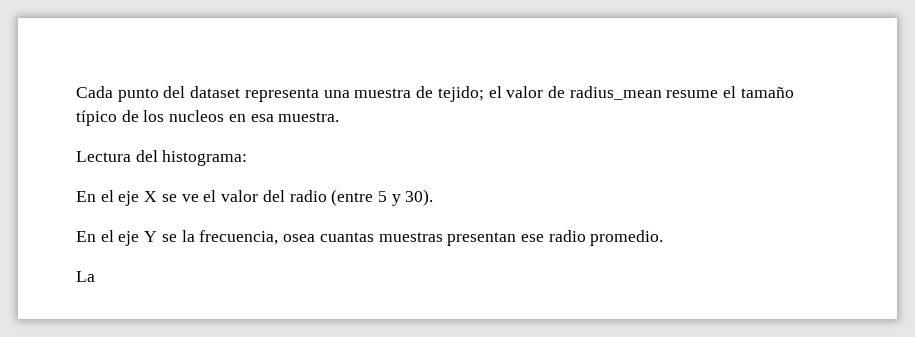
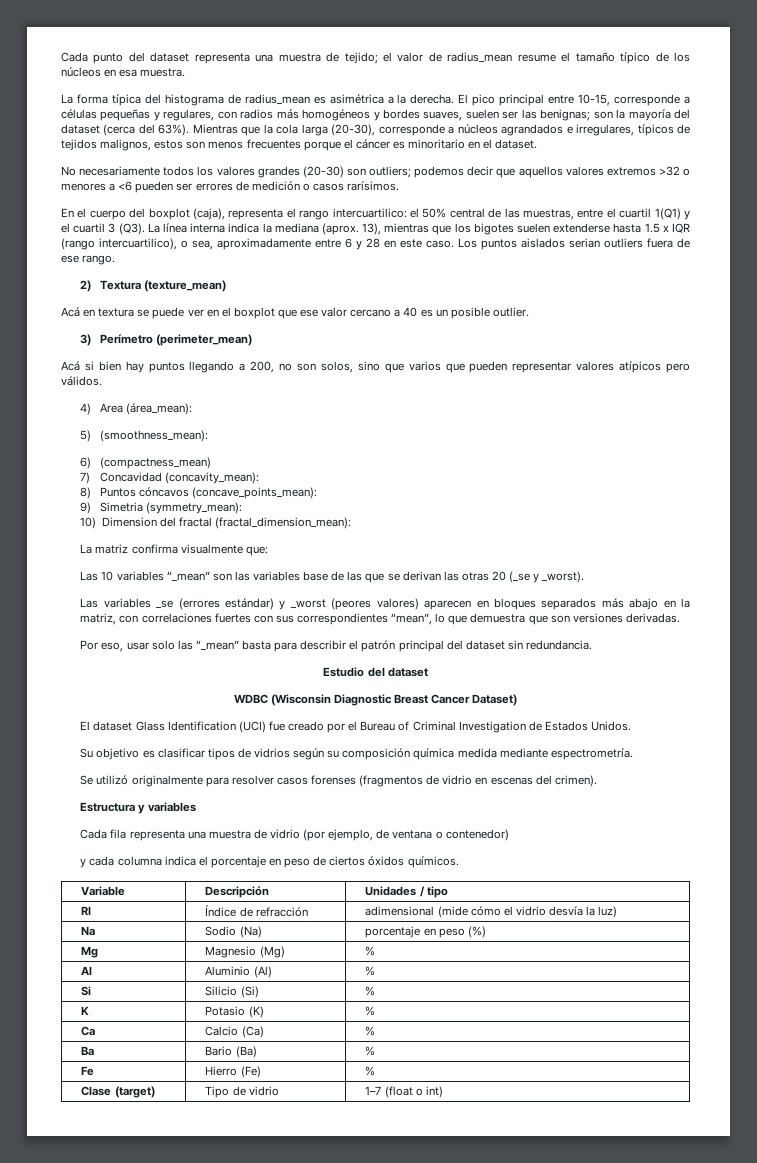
[169,110,225,122] nucleos -> [61,67,101,77] núcleos
[76,150,248,166] [76,189,434,206] [76,230,664,246] [76,271,95,282] Lectura del histograma: // En el eje X se ve el valor del radio (entre 5 y 30). // En el eje Y se la frecuencia, osea cuantas muestras presentan ese radio promedio. // La -> [61,94,691,106] [61,109,691,121] [61,124,690,136] [61,139,538,151] [61,166,690,178] [61,181,400,193] [61,208,690,220] [61,223,690,235] [61,238,690,250] [61,255,116,265] [80,280,226,292] [61,307,529,319] [80,334,252,346] [61,361,691,373] [61,376,102,386] [80,403,192,415] [80,430,208,442] [80,457,211,469] [80,472,259,484] [80,487,317,499] [80,502,242,514] [80,517,352,529] [80,544,268,556] [80,571,585,583] [80,598,690,610] [80,613,680,625] [80,640,592,652] [323,667,428,677] [233,694,518,706] [80,721,631,733] [80,748,633,760] [80,775,597,787] [80,802,196,814] [80,829,509,841] [80,856,459,868] [81,886,126,896] [205,886,270,898] [365,886,448,898] [81,906,92,915] [205,905,308,917] [365,906,618,918] [81,926,96,936] [205,926,262,938] [365,926,486,938] [81,946,99,958] [205,946,285,958] [365,946,376,956] [81,966,93,975] [205,966,272,978] [365,966,376,976] [81,986,92,996] [205,986,259,998] [365,986,376,996] [81,1006,90,1015] [205,1006,264,1018] [365,1006,376,1016] [81,1026,96,1036] [205,1026,264,1038] [365,1026,376,1036] [81,1046,95,1056] [205,1046,257,1058] [365,1046,376,1056] [81,1066,95,1076] [205,1066,261,1078] [365,1066,376,1076] [81,1086,155,1098] [205,1086,279,1098] [365,1086,443,1098] La forma típica del histograma de radius_mean es asimétrica a la derecha. El pico principal entre 10-15, corresponde a células pequeñas y regulares, con radios más homogéneos y bordes suaves, suelen ser las benignas; son la mayoría del dataset (cerca del 63%). Mientras que la cola larga (20-30), corresponde a núcleos agrandados e irregulares, típicos de tejidos malignos, estos son menos frecuentes porque el cáncer es minoritario en el dataset. // No necesariamente todos los valores grandes (20-30) son outliers; podemos decir que aquellos valores extremos >32 o menores a <6 pueden ser errores de medición o casos rarísimos. // En el cuerpo del boxplot (caja), representa el rango intercuartilico: el 50% central de las muestras, entre el cuartil 1(Q1) y el cuartil 3 (Q3). La línea interna indica la mediana (aprox. 13), mientras que los bigotes suelen extenderse hasta 1.5 x IQR (rango intercuartilico), o sea, aproximadamente entre 6 y 28 en este caso. Los puntos aislados serian outliers fuera de ese rango. // 2) Textura (texture_mean) // Acá en textura se puede ver en el boxplot que ese valor cercano a 40 es un posible outlier. // 3) Perímetro (perimeter_mean) // Acá si bien hay puntos llegando a 200, no son solos, sino que varios que pueden representar valores atípicos pero válidos. // 4) Area (área_mean): // 5) (smoothness_mean): // 6) (compactness_mean) // 7) Concavidad (concavity_mean): // 8) Puntos cóncavos (concave_points_mean): // 9) Simetria (symmetry_mean): // 10) Dimension del fractal (fractal_dimension_mean): // La matriz confirma visualmente que: // Las 10 variables “_mean” son las variables base de las que se derivan las otras 20 (_se y _worst). // Las variables _se (errores estándar) y _worst (peores valores) aparecen en bloques separados más abajo en la matriz, con correlaciones fuertes con sus correspondientes “mean”, lo que demuestra que son versiones derivadas. // Por eso, usar solo las “_mean” basta para describir el patrón principal del dataset sin redundancia. // Estudio del dataset // WDBC (Wisconsin Diagnostic Breast Cancer Dataset) // El dataset Glass Identification (UCI) fue creado por el Bureau of Criminal Investigation de Estados Unidos. // Su objetivo es clasificar tipos de vidrios según su composición química medida mediante espectrometría. // Se utilizó originalmente para resolver casos forenses (fragmentos de vidrio en escenas del crimen). // Estructura y variables // Cada fila representa una muestra de vidrio (por ejemplo, de ventana o contenedor) // y cada columna indica el porcentaje en peso de ciertos óxidos químicos. // Variable | Descripción | Unidades / tipo // RI | Índice de refracción | adimensional (mide cómo el vidrio desvía la luz) // Na | Sodio (Na) | porcentaje en peso (%) // Mg | Magnesio (Mg) | % // Al | Aluminio (Al) | % // Si | Silicio (Si) | % // K | Potasio (K) | % // Ca | Calcio (Ca) | % // Ba | Bario (Ba) | % // Fe | Hierro (Fe) | % // Clase (target) | Tipo de vidrio | 1–7 (float o int)

